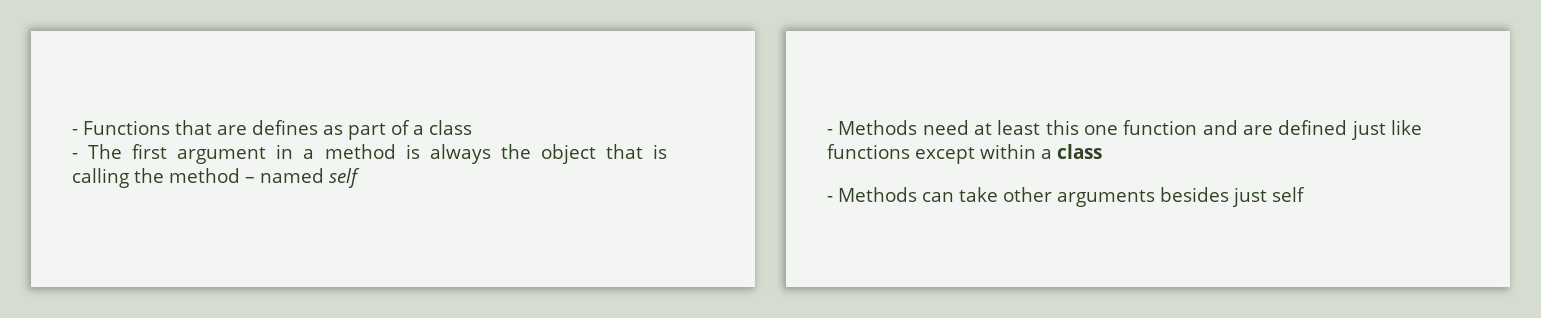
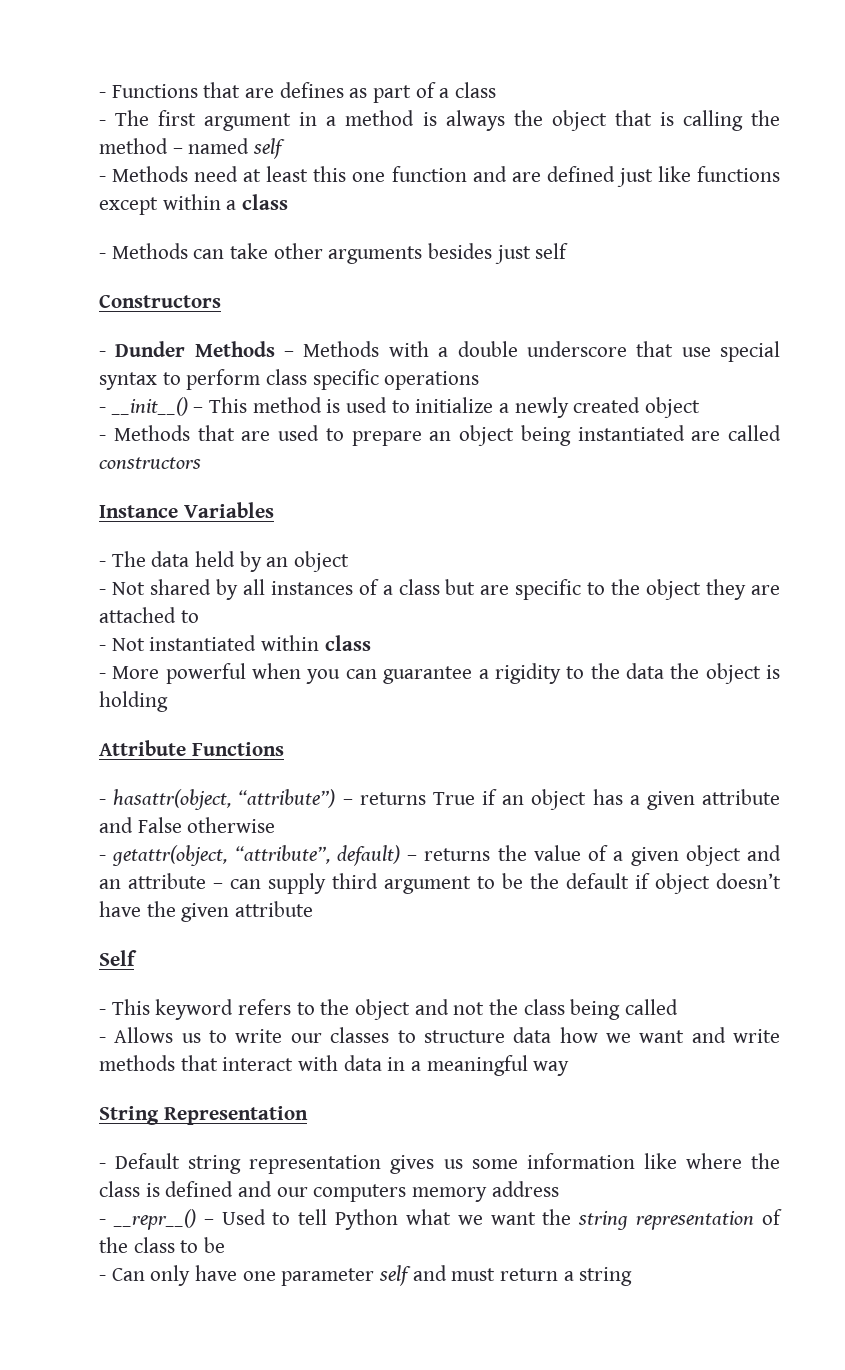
(1305, 194) none -> [99,295,221,308] [99,341,781,362] [99,369,480,390] [99,397,701,418] [99,425,781,446] [99,457,201,469] [99,502,274,518] [99,551,350,572] [99,579,780,600] [99,607,199,623] [99,635,371,651] [99,663,780,684] [99,691,168,712] [99,740,284,756] [99,789,780,810] [99,817,276,833] [99,845,781,866] [99,873,781,894] [99,901,314,922] [99,950,137,966] [99,999,679,1020] [99,1027,780,1043] [99,1055,570,1076] [99,1106,308,1125] [99,1153,781,1174] [99,1181,559,1202] [99,1209,782,1230] [99,1237,226,1253] [99,1265,633,1286] // Constructors // - Dunder Methods – Methods with a double underscore that use special syntax to perform class specific operations // - __init__() – This method is used to initialize a newly created object // - Methods that are used to prepare an object being instantiated are called constructors // Instance Variables // - The data held by an object // - Not shared by all instances of a class but are specific to the object they are attached to // - Not instantiated within class // - More powerful when you can guarantee a rigidity to the data the object is holding // Attribute Functions // - hasattr(object, “attribute”) – returns True if an object has a given attribute and False otherwise // - getattr(object, “attribute”, default) – returns the value of a given object and an attribute – can supply third argument to be the default if object doesn’t have the given attribute // Self // - This keyword refers to the object and not the class being called // - Allows us to write our classes to structure data how we want and write methods that interact with data in a meaningful way // String Representation // - Default string representation gives us some information like where the class is defined and our computers memory address // - __repr__() – Used to tell Python what we want the string representation of the class to be // - Can only have one parameter self and must return a string

